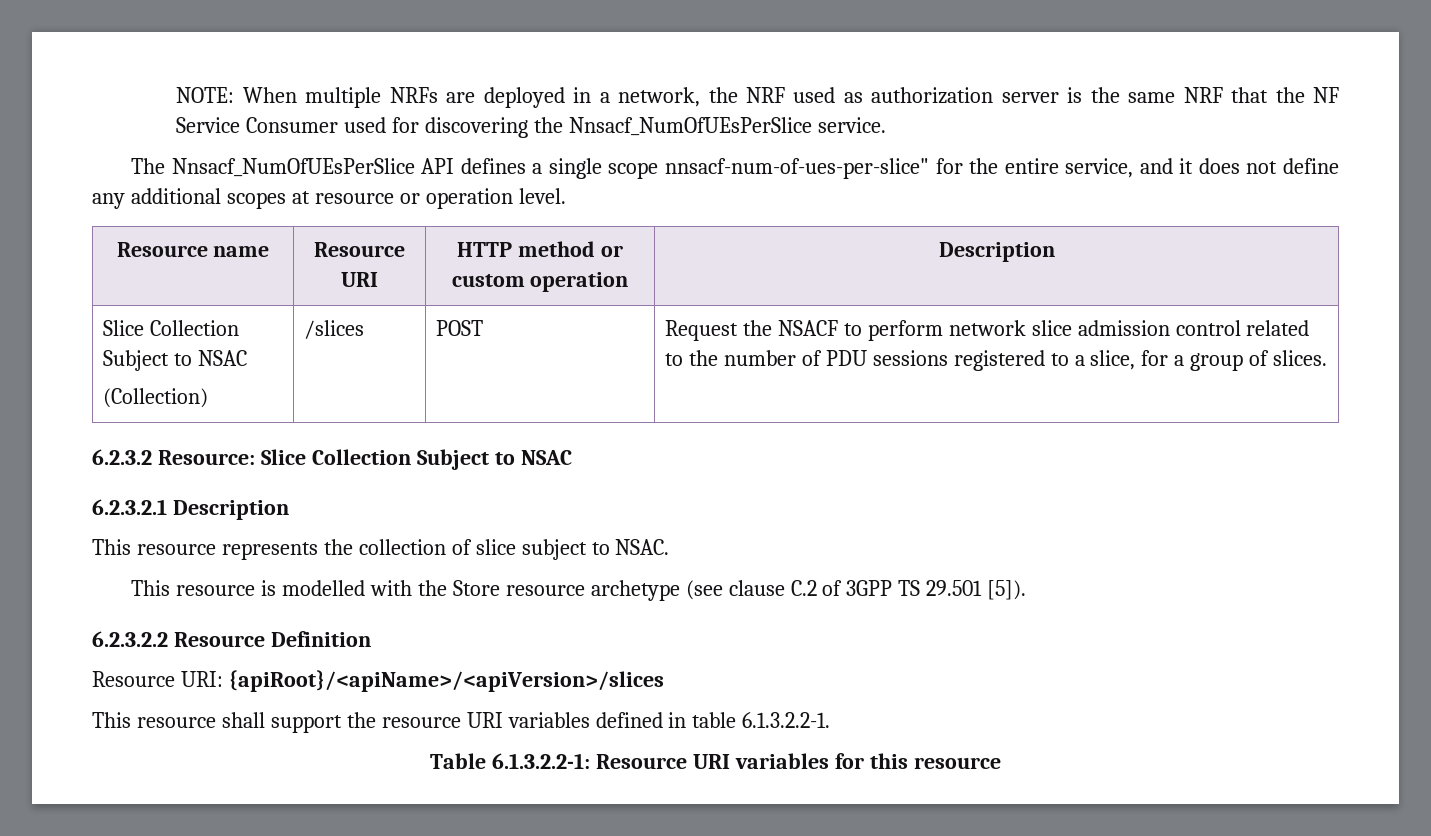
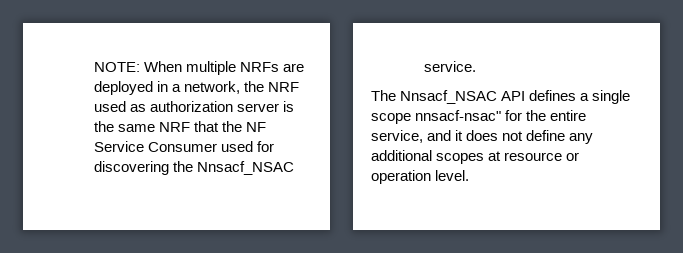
[569,117,813,136] Nnsacf_NumOfUEsPerSlice -> [196,161,294,175] Nnsacf_NSAC
[171,158,415,177] Nnsacf_NumOfUEsPerSlice -> [400,90,498,104] Nnsacf_NSAC
[665,158,930,179] nnsacf-num-of-ues-per-slice" -> [415,110,502,121] nnsacf-nsac"
[116,242,270,257] [314,242,405,257] [341,272,378,287] [457,241,623,257] [451,272,629,292] [938,242,1055,262] [103,320,239,336] [103,350,247,371] [103,388,209,408] [304,320,365,339] [436,320,484,336] [665,320,1310,341] [665,350,1328,371] [92,449,572,470] [92,499,289,520] [92,539,670,560] [131,580,1027,601] [92,631,371,647] [92,670,664,692] [92,712,831,733] [430,753,1001,769] // Resource name | Resource URI | HTTP method or custom operation | Description // Slice Collection Subject to NSAC // (Collection) | /slices | POST | Request the NSACF to perform network slice admission control related to the number of PDU sessions registered to a slice, for a group of slices. // 6.2.3.2 Resource: Slice Collection Subject to NSAC // 6.2.3.2.1 Description // This resource represents the collection of slice subject to NSAC. // This resource is modelled with the Store resource archetype (see clause C.2 of 3GPP TS 29.501 [5]). // 6.2.3.2.2 Resource Definition // Resource URI: {apiRoot}/<apiName>/<apiVersion>/slices // This resource shall support the resource URI variables defined in table 6.1.3.2.2-1. // Table 6.1.3.2.2-1: Resource URI variables for this resource -> (470, 175) none

